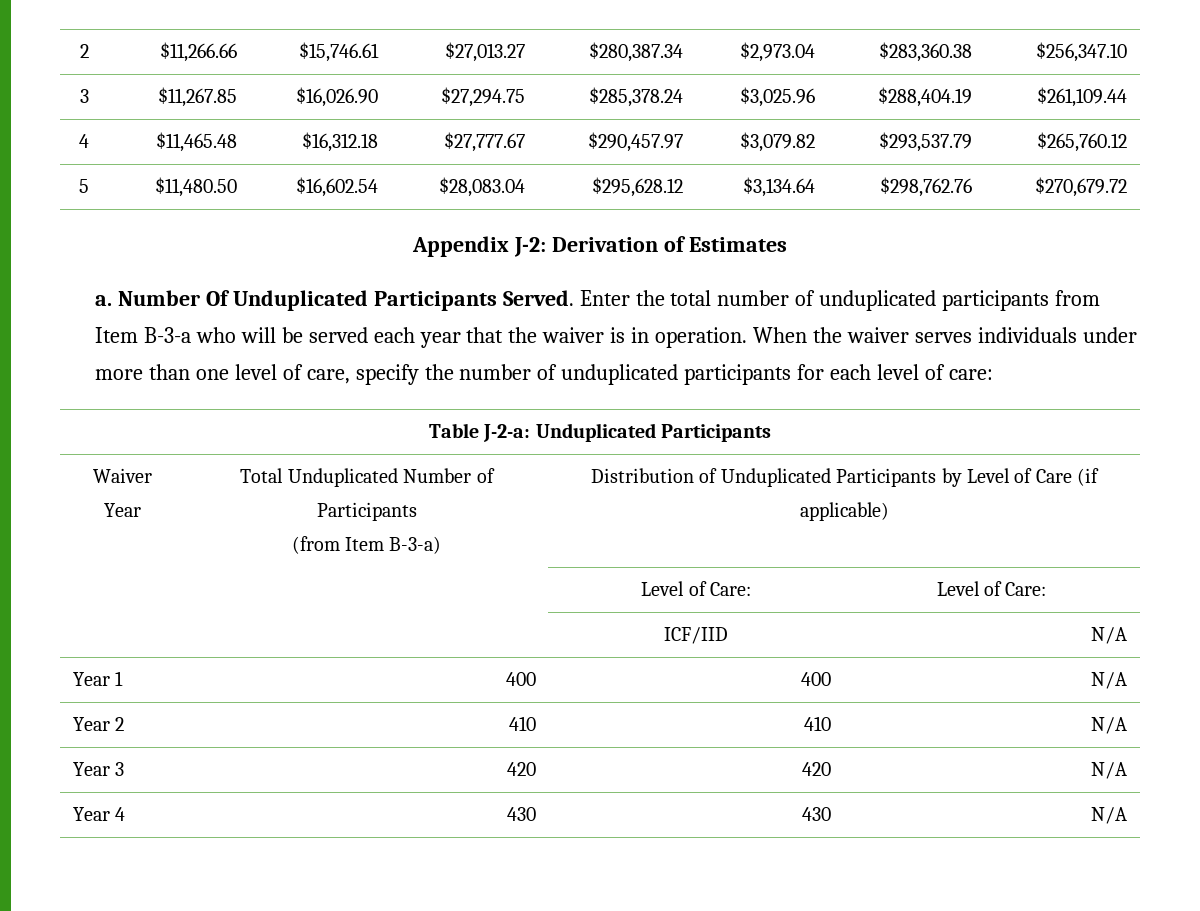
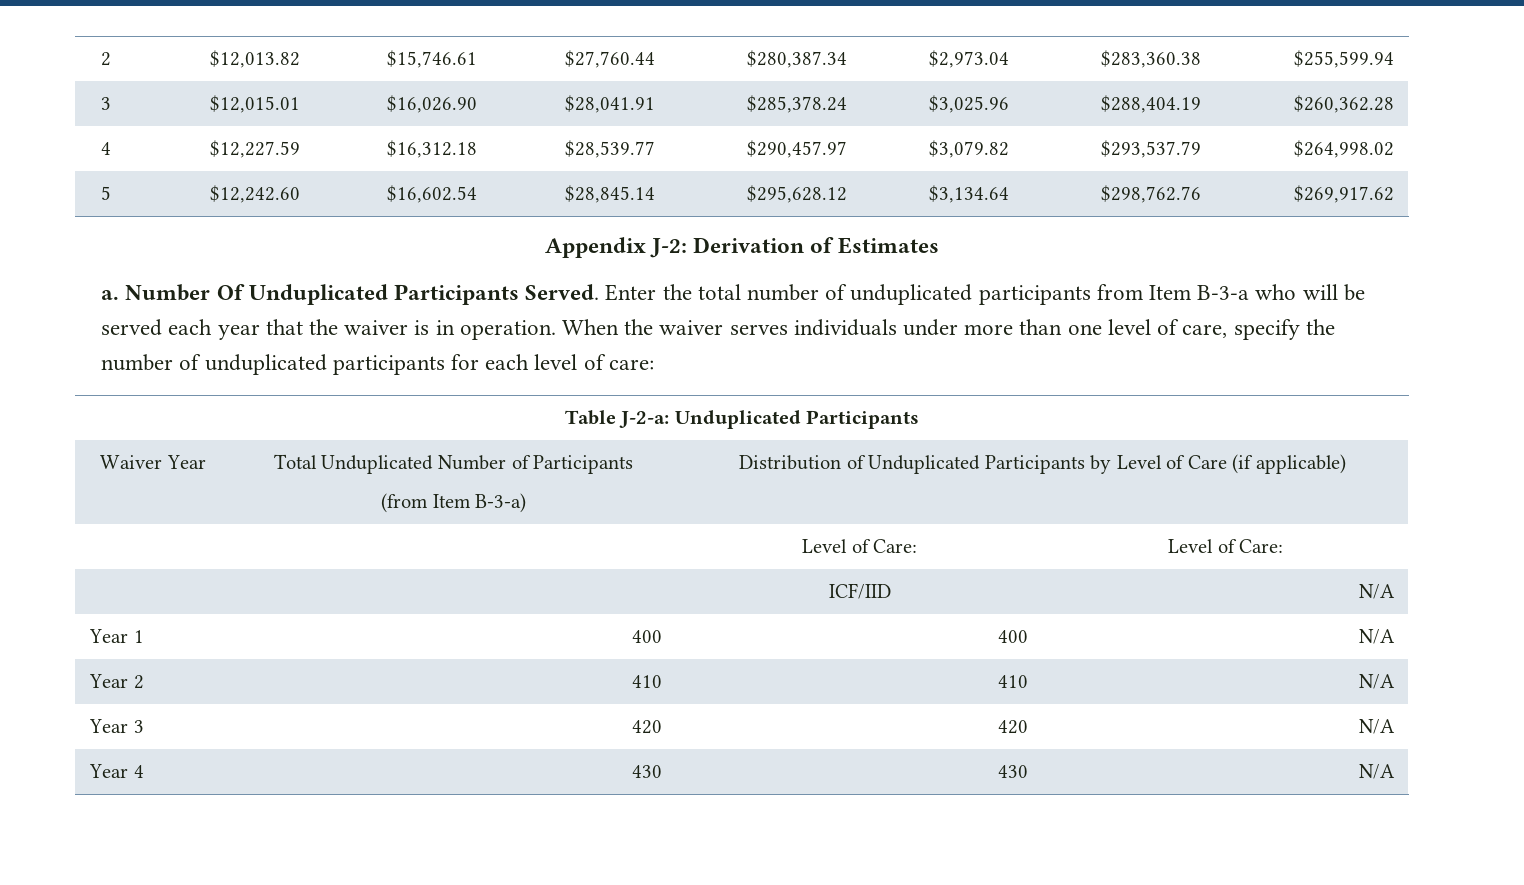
[79,44,89,58] [160,42,238,62] 2 | $11,266.66 -> [101,52,111,66] [209,50,300,68] 2 | $12,013.82
[445,42,526,62] $27,013.27 -> [564,50,655,68] $27,760.44
[1036,42,1128,62] [79,89,89,103] [158,87,238,107] $256,347.10 // 3 | $11,267.85 -> [1293,50,1394,68] [101,97,111,110] [209,95,300,113] $255,599.94 // 3 | $12,015.01
[441,87,526,107] $27,294.75 -> [564,95,655,113] $28,041.91
[1037,87,1128,107] [79,134,89,148] [156,132,238,152] $261,109.44 // 4 | $11,465.48 -> [1293,95,1394,113] [101,142,111,155] [209,140,300,158] $260,362.28 // 4 | $12,227.59
[444,132,526,152] $27,777.67 -> [564,140,655,158] $28,539.77
[1037,132,1128,152] $265,760.12 -> [1293,140,1394,158] $264,998.02
[155,177,238,197] $11,480.50 -> [209,185,300,203] $12,242.60
[439,177,526,197] $28,083.04 -> [564,185,655,203] $28,845.14
[1035,177,1128,197] $270,679.72 -> [1293,185,1394,203] $269,917.62

